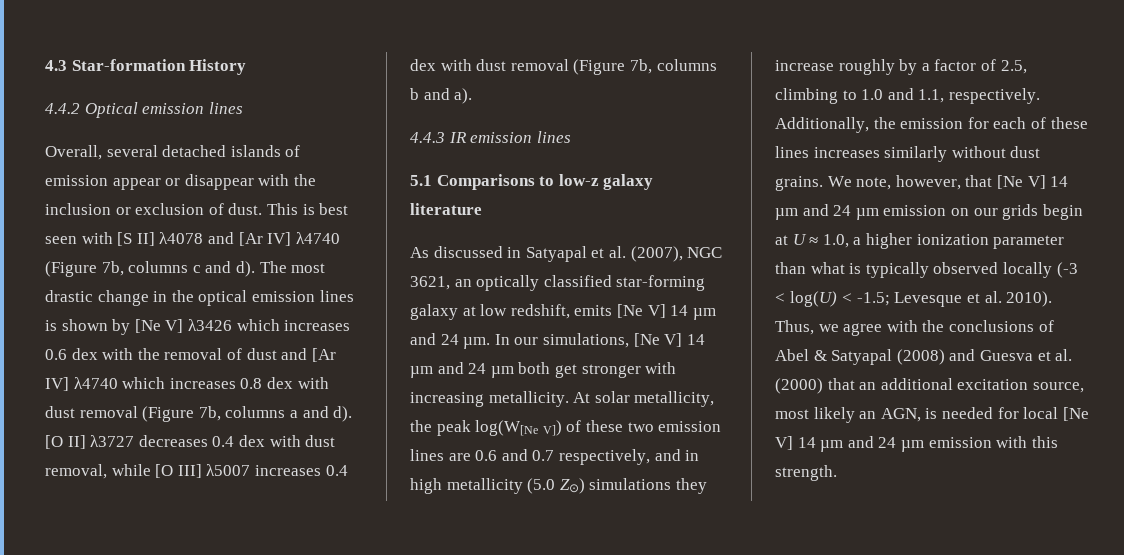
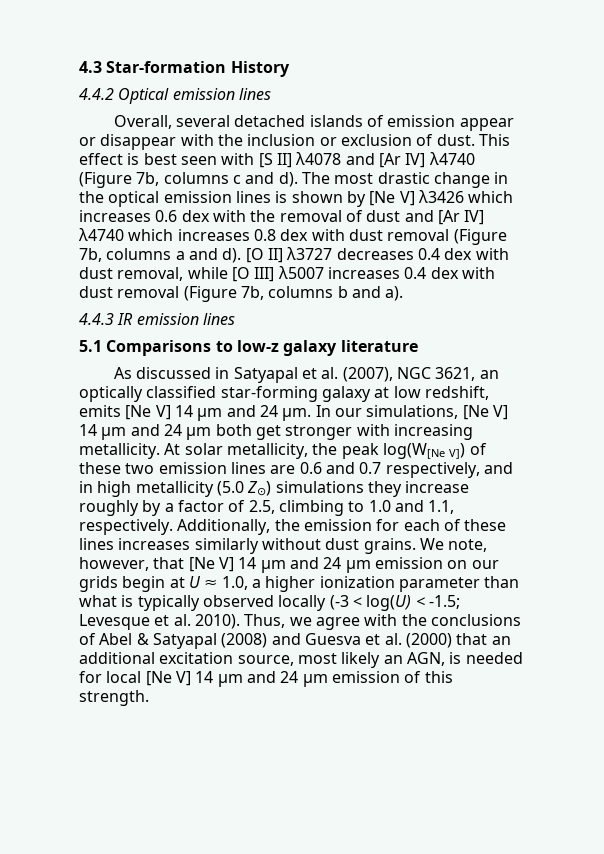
(298, 209) none -> [79,153,123,165] effect
[996,436,1028,448] with -> [404,671,422,683] of

